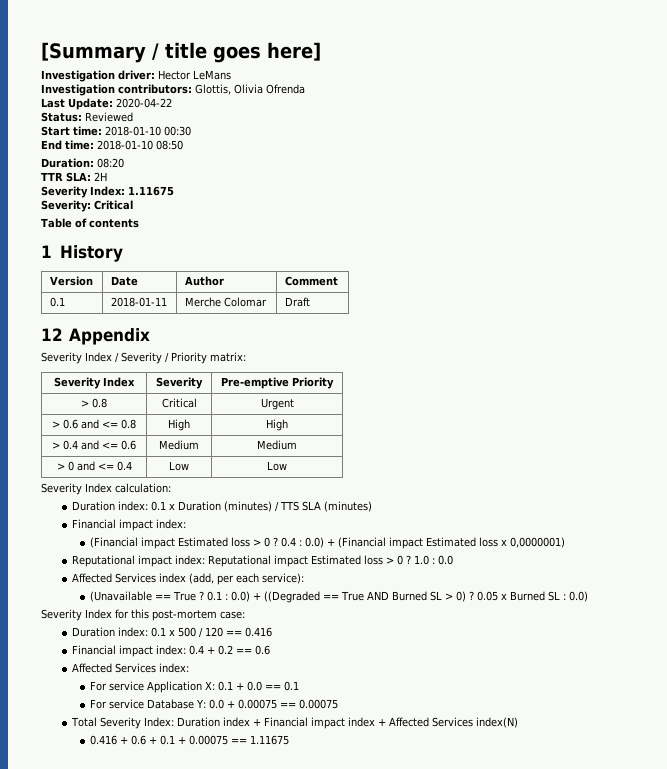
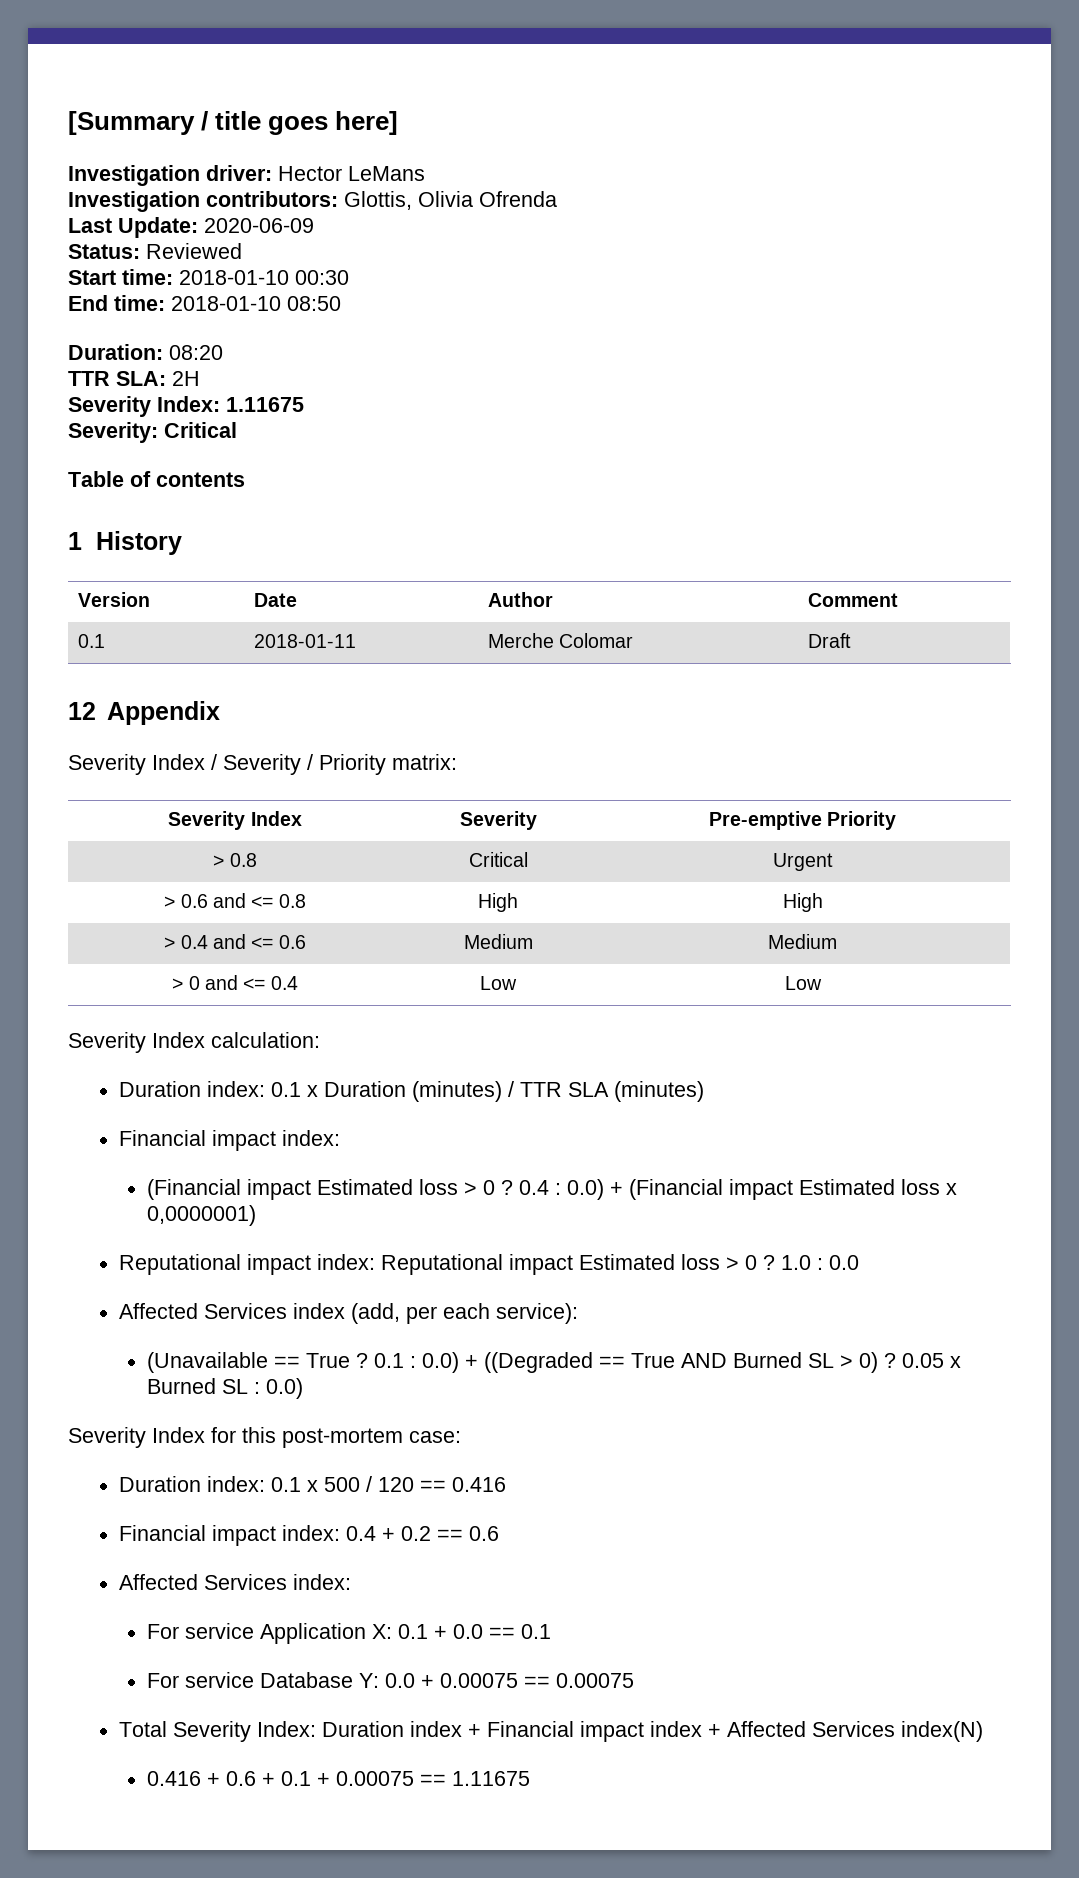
[116,98,172,108] 2020-04-22 -> [204,218,314,233] 2020-06-09
[279,501,299,511] TTS -> [520,1082,563,1097] TTR

